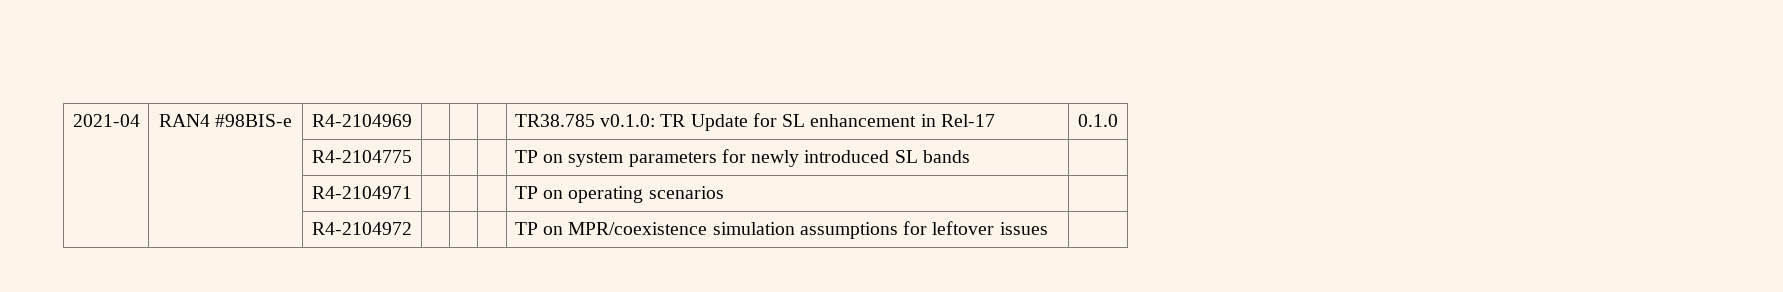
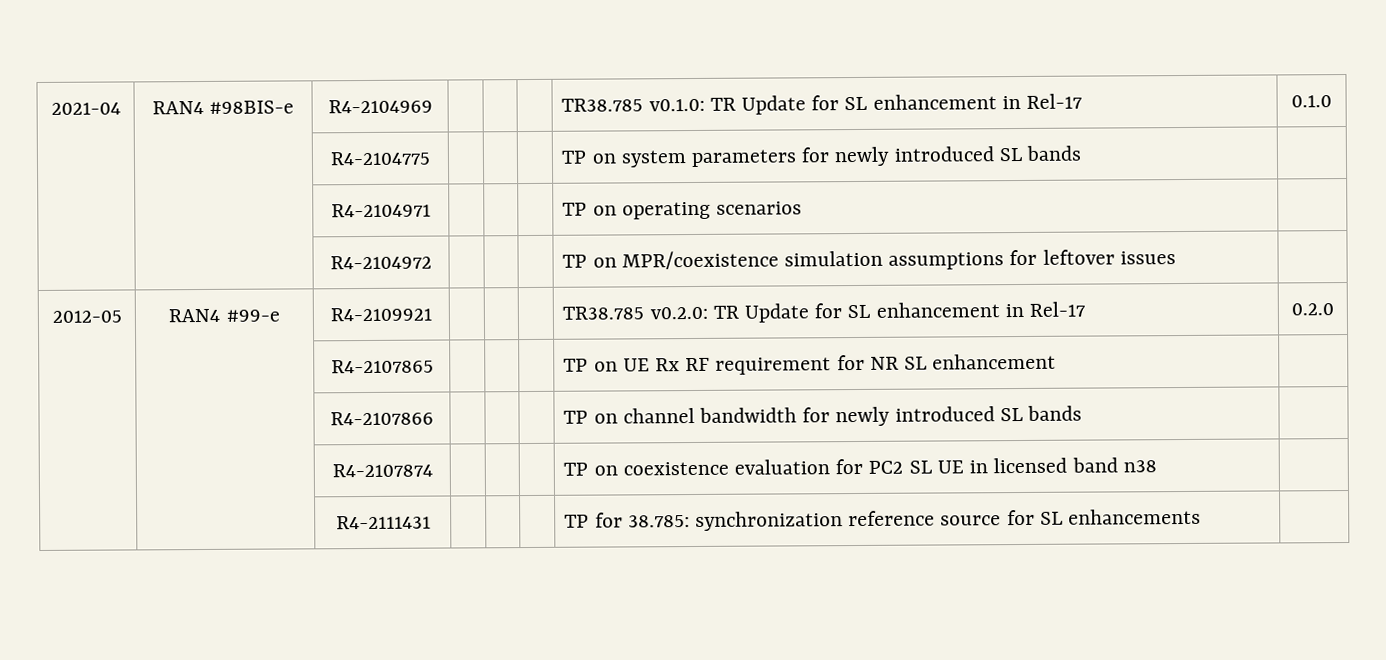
(1048, 228) none -> [51,310,122,323] [168,308,280,323] [330,307,432,322] [562,301,1086,323] [1291,303,1334,316] [330,359,434,374] [563,353,1057,375] [330,411,434,426] [563,405,1083,427] [331,463,433,478] [563,457,1157,476] [335,515,431,530] [564,508,1202,531] // 2012-05 | RAN4 #99-e | R4-2109921 | | | | TR38.785 v0.2.0: TR Update for SL enhancement in Rel-17 | 0.2.0 // | | R4-2107865 | | | | TP on UE Rx RF requirement for NR SL enhancement | // | | R4-2107866 | | | | TP on channel bandwidth for newly introduced SL bands | // | | R4-2107874 | | | | TP on coexistence evaluation for PC2 SL UE in licensed band n38 | // | | R4-2111431 | | | | TP for 38.785: synchronization reference source for SL enhancements |

